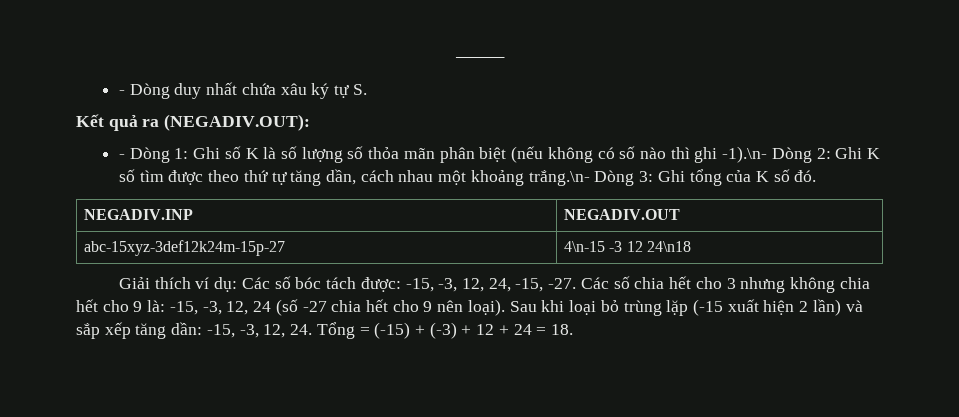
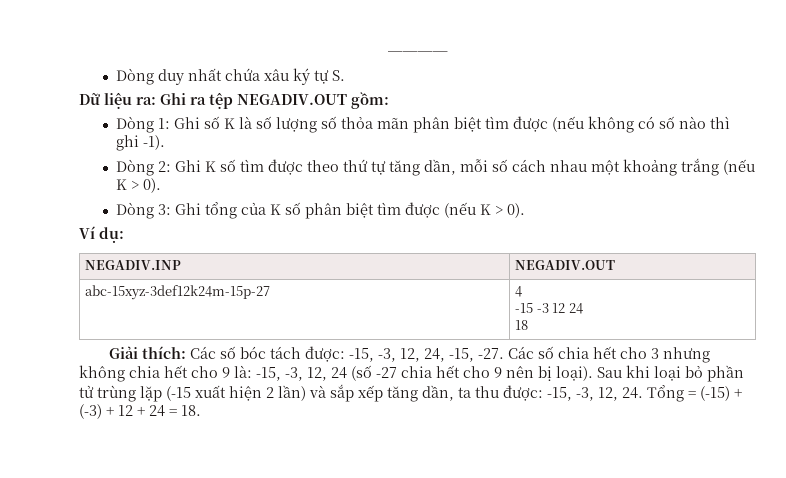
[118,90,125,95] - -> (448, 54) none
[76,114,311,131] [118,154,125,159] Kết quả ra (NEGADIV.OUT): // - -> [79,92,389,109] Dữ liệu ra: Ghi ra tệp NEGADIV.OUT gồm: //
(507, 154) none -> [484,116,548,132] tìm được
[722,146,768,163] -1).\n- -> [142,135,165,150] -1). //
(357, 177) none -> [459,159,508,172] mỗi số
[528,170,590,186] trắng.\n- -> [680,158,755,176] [115,178,161,193] trắng (nếu K > 0). //
[794,170,817,182] [83,209,193,220] [563,209,680,220] [83,240,285,256] [563,241,691,252] [119,277,238,292] đó. // NEGADIV.INP | NEGADIV.OUT // abc-15xyz-3def12k24m-15p-27 | 4\n-15 -3 12 24\n18 // Giải thích ví dụ: -> [304,202,525,219] [79,226,124,243] [85,260,182,270] [515,260,616,270] [85,285,271,300] [515,286,523,297] [515,303,583,314] [515,320,529,330] [109,346,187,359] phân biệt tìm được (nếu K > 0). // Ví dụ: // NEGADIV.INP | NEGADIV.OUT // abc-15xyz-3def12k24m-15p-27 | 4 // -15 -3 12 24 // 18 // Giải thích:
(464, 306) none -> [538,366,552,381] bị
(619, 306) none -> [707,365,744,382] [79,385,94,398] phần tử
[171,322,203,335] dần: -> [422,385,543,401] dần, ta thu được:

